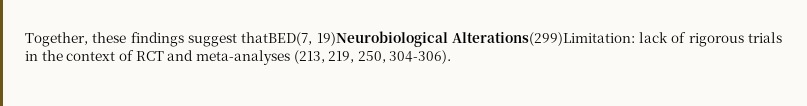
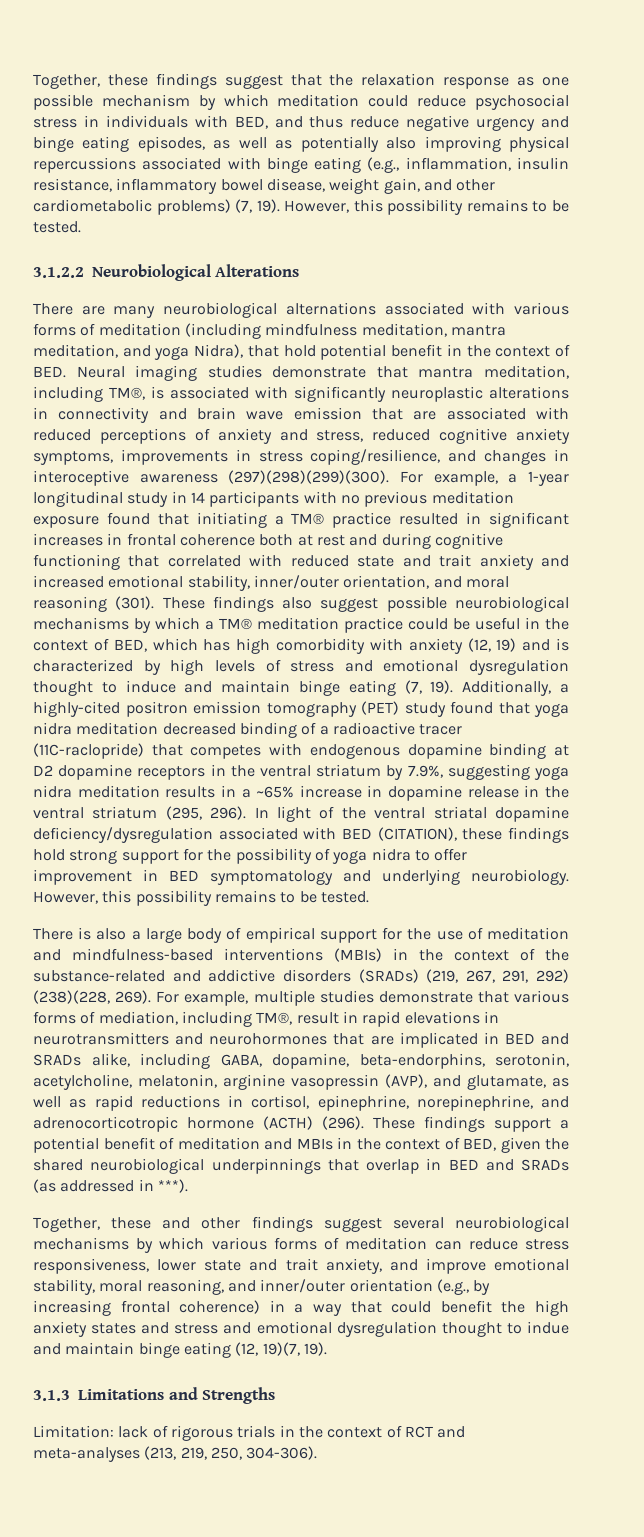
[241,31,635,47] thatBED(7, 19)Neurobiological Alterations(299)Limitation: -> [290,73,570,89] [33,94,569,110] [33,115,569,131] [33,136,570,152] [33,157,569,173] [33,178,496,194] [33,199,569,215] [33,221,81,233] [33,264,300,281] [33,302,569,318] [33,323,506,339] [33,344,571,360] [33,365,569,381] [33,386,569,402] [33,407,569,423] [33,428,570,444] [33,449,569,465] [33,470,570,486] [33,491,514,507] [33,512,570,528] [33,533,503,549] [33,554,569,570] [33,575,509,591] [33,596,569,612] [33,617,569,633] [33,638,569,654] [33,659,569,675] [33,680,569,696] [33,701,569,717] [33,722,463,738] [33,743,569,759] [33,764,569,780] [33,785,569,801] [33,806,569,822] [33,827,570,843] [33,848,468,864] [33,869,569,885] [33,890,369,906] [33,927,569,943] [33,948,569,962] [33,969,569,983] [33,990,569,1006] [33,1011,499,1027] [33,1032,569,1048] [33,1053,569,1069] [33,1074,569,1090] [33,1095,569,1111] [33,1116,569,1132] [33,1137,569,1153] [33,1158,569,1174] [33,1179,188,1193] [33,1216,569,1232] [33,1237,569,1253] [33,1258,569,1274] [33,1279,491,1295] [33,1300,570,1316] [33,1321,569,1337] [33,1342,327,1358] [33,1387,276,1404] [33,1425,114,1438] that the relaxation response as one possible mechanism by which meditation could reduce psychosocial stress in individuals with BED, and thus reduce negative urgency and binge eating episodes, as well as potentially also improving physical repercussions associated with binge eating (e.g., inflammation, insulin resistance, inflammatory bowel disease, weight gain, and other cardiometabolic problems) (7, 19). However, this possibility remains to be tested. // 3.1.2.2 Neurobiological Alterations // There are many neurobiological alternations associated with various forms of meditation (including mindfulness meditation, mantra meditation, and yoga Nidra), that hold potential benefit in the context of BED. Neural imaging studies demonstrate that mantra meditation, including TM®, is associated with significantly neuroplastic alterations in connectivity and brain wave emission that are associated with reduced perceptions of anxiety and stress, reduced cognitive anxiety symptoms, improvements in stress coping/resilience, and changes in interoceptive awareness (297)(298)(299)(300). For example, a 1-year longitudinal study in 14 participants with no previous meditation exposure found that initiating a TM® practice resulted in significant increases in frontal coherence both at rest and during cognitive functioning that correlated with reduced state and trait anxiety and increased emotional stability, inner/outer orientation, and moral reasoning (301). These findings also suggest possible neurobiological mechanisms by which a TM® meditation practice could be useful in the context of BED, which has high comorbidity with anxiety (12, 19) and is characterized by high levels of stress and emotional dysregulation thought to induce and maintain binge eating (7, 19). Additionally, a highly-cited positron emission tomography (PET) study found that yoga nidra meditation decreased binding of a radioactive tracer (11C-raclopride) that competes with endogenous dopamine binding at D2 dopamine receptors in the ventral striatum by 7.9%, suggesting yoga nidra meditation results in a ~65% increase in dopamine release in the ventral striatum (295, 296). In light of the ventral striatal dopamine deficiency/dysregulation associated with BED (CITATION), these findings hold strong support for the possibility of yoga nidra to offer improvement in BED symptomatology and underlying neurobiology. However, this possibility remains to be tested. // There is also a large body of empirical support for the use of meditation and mindfulness-based interventions (MBIs) in the context of the substance-related and addictive disorders (SRADs) (219, 267, 291, 292) (238)(228, 269). For example, multiple studies demonstrate that various forms of mediation, including TM®, result in rapid elevations in neurotransmitters and neurohormones that are implicated in BED and SRADs alike, including GABA, dopamine, beta-endorphins, serotonin, acetylcholine, melatonin, arginine vasopressin (AVP), and glutamate, as well as rapid reductions in cortisol, epinephrine, norepinephrine, and adrenocorticotropic hormone (ACTH) (296). These findings support a potential benefit of meditation and MBIs in the context of BED, given the shared neurobiological underpinnings that overlap in BED and SRADs (as addressed in ***). // Together, these and other findings suggest several neurobiological mechanisms by which various forms of meditation can reduce stress responsiveness, lower state and trait anxiety, and improve emotional stability, moral reasoning, and inner/outer orientation (e.g., by increasing frontal coherence) in a way that could benefit the high anxiety states and stress and emotional dysregulation thought to indue and maintain binge eating (12, 19)(7, 19). // 3.1.3 Limitations and Strengths // Limitation:

